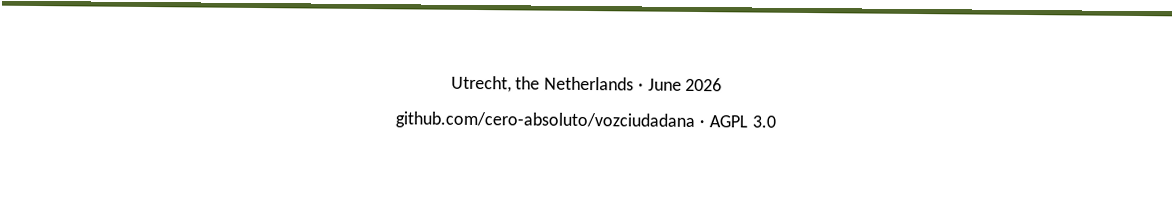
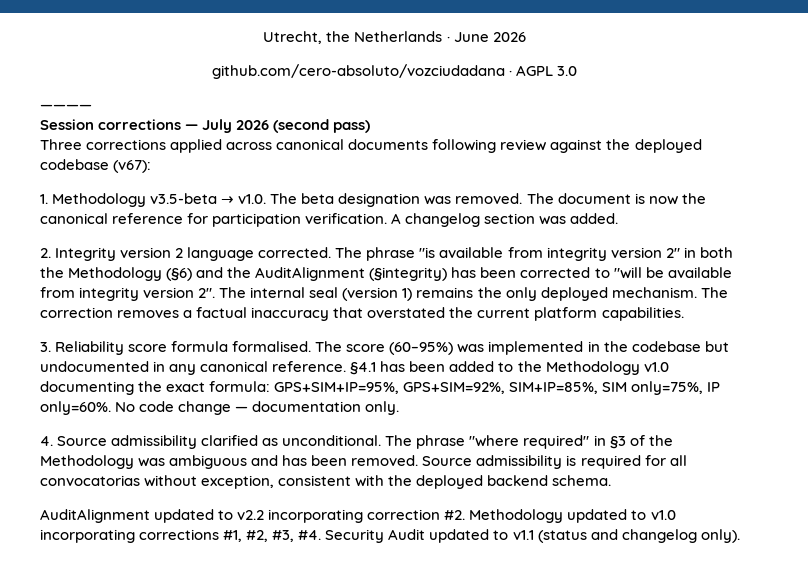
(776, 121) none -> [40,104,92,110] [40,119,371,133] [40,139,702,153] [40,159,152,173] [40,193,706,207] [40,213,619,227] [40,247,733,261] [40,267,732,281] [40,287,728,301] [40,307,684,321] [40,341,729,355] [40,361,669,375] [40,381,721,395] [40,401,400,415] [40,435,673,449] [40,455,687,469] [40,475,612,489] [40,509,676,523] [40,529,740,543] // ―――― // Session corrections — July 2026 (second pass) // Three corrections applied across canonical documents following review against the deployed codebase (v67): // 1. Methodology v3.5-beta → v1.0. The beta designation was removed. The document is now the canonical reference for participation verification. A changelog section was added. // 2. Integrity version 2 language corrected. The phrase "is available from integrity version 2" in both the Methodology (§6) and the AuditAlignment (§integrity) has been corrected to "will be available from integrity version 2". The internal seal (version 1) remains the only deployed mechanism. The correction removes a factual inaccuracy that overstated the current platform capabilities. // 3. Reliability score formula formalised. The score (60–95%) was implemented in the codebase but undocumented in any canonical reference. §4.1 has been added to the Methodology v1.0 documenting the exact formula: GPS+SIM+IP=95%, GPS+SIM=92%, SIM+IP=85%, SIM only=75%, IP only=60%. No code change — documentation only. // 4. Source admissibility clarified as unconditional. The phrase "where required" in §3 of the Methodology was ambiguous and has been removed. Source admissibility is required for all convocatorias without exception, consistent with the deployed backend schema. // AuditAlignment updated to v2.2 incorporating correction #2. Methodology updated to v1.0 incorporating corrections #1, #2, #3, #4. Security Audit updated to v1.1 (status and changelog only).

